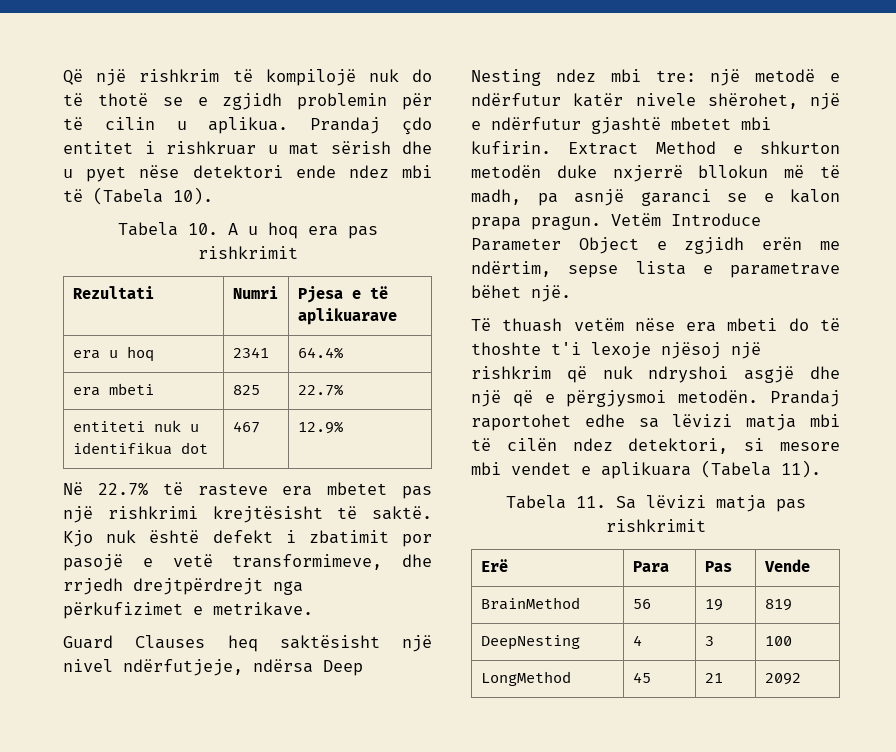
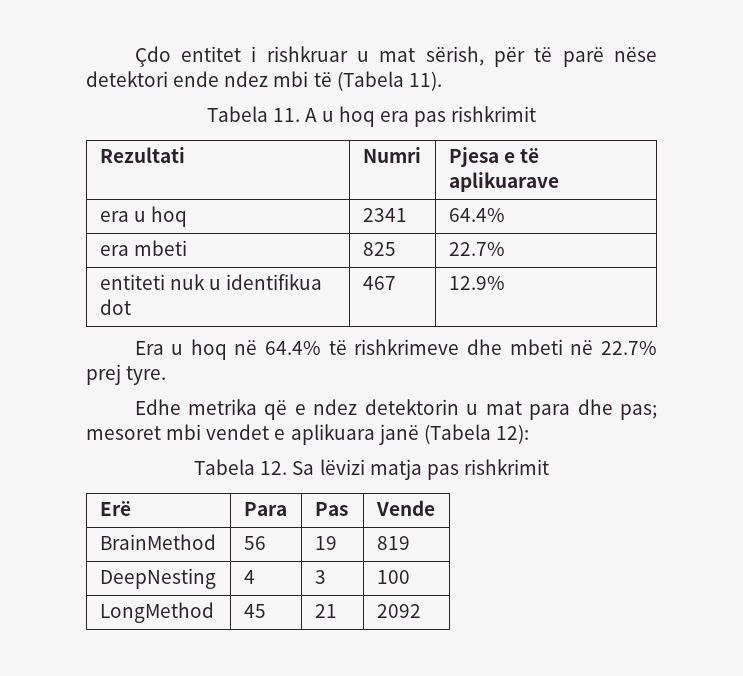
[63,69,432,86] [63,93,432,110] [63,117,433,135] Që një rishkrim të kompilojë nuk do të thotë se e zgjidh problemin për të cilin u aplikua. Prandaj çdo -> [134,46,171,67] Çdo
[330,141,432,154] [63,166,127,182] sërish dhe u pyet -> [425,46,604,67] sërish, për të parë
[173,187,213,205] [117,222,218,236] 10). // Tabela 10. -> [408,71,442,91] [206,106,300,122] 11). // Tabela 11.
[63,482,432,499] [63,506,432,523] [63,530,432,547] [63,554,432,571] [63,578,303,595] [63,602,313,619] [63,635,432,652] [63,659,363,676] [471,69,840,86] [471,93,840,110] [471,117,771,134] [471,141,840,155] [471,165,840,182] [471,189,840,206] [471,213,761,230] [471,237,840,254] [471,261,840,278] [471,285,571,302] [471,318,840,332] [471,342,761,359] [471,366,840,383] [471,390,840,407] [471,414,840,431] [471,438,840,454] Në 22.7% të rasteve era mbetet pas një rishkrimi krejtësisht të saktë. Kjo nuk është defekt i zbatimit por pasojë e vetë transformimeve, dhe rrjedh drejtpërdrejt nga përkufizimet e metrikave. // Guard Clauses heq saktësisht një nivel ndërfutjeje, ndërsa Deep Nesting ndez mbi tre: një metodë e ndërfutur katër nivele shërohet, një e ndërfutur gjashtë mbetet mbi kufirin. Extract Method e shkurton metodën duke nxjerrë bllokun më të madh, pa asnjë garanci se e kalon prapa pragun. Vetëm Introduce Parameter Object e zgjidh erën me ndërtim, sepse lista e parametrave bëhet një. // Të thuash vetëm nëse era mbeti do të thoshte t'i lexoje njësoj një rishkrim që nuk ndryshoi asgjë dhe një që e përgjysmoi metodën. Prandaj raportohet edhe sa lëvizi matja mbi të cilën ndez detektori, si mesore -> [134,339,657,360] [86,364,167,385] [134,399,657,420] [86,426,161,440] Era u hoq në 64.4% të rishkrimeve dhe mbeti në 22.7% prej tyre. // Edhe metrika që e ndez detektorin u mat para dhe pas; mesoret
[701,460,821,478] [505,495,606,509] (Tabela 11). // Tabela 11. -> [378,424,529,445] [194,459,288,475] janë (Tabela 12): // Tabela 12.

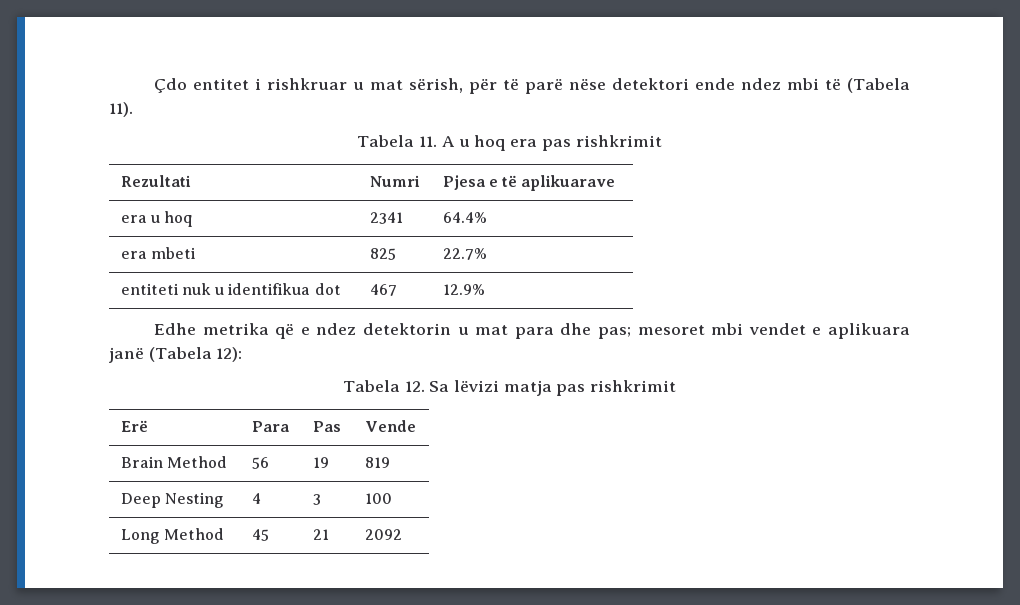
[134,339,657,360] [86,364,167,385] // Era u hoq në 64.4% të rishkrimeve dhe mbeti në 22.7% prej tyre. -> (485, 289) none
[99,534,216,550] BrainMethod -> [120,456,227,468] Brain Method
[99,568,216,589] DeepNesting -> [120,492,224,508] Deep Nesting
[99,602,214,623] LongMethod -> [120,528,224,544] Long Method

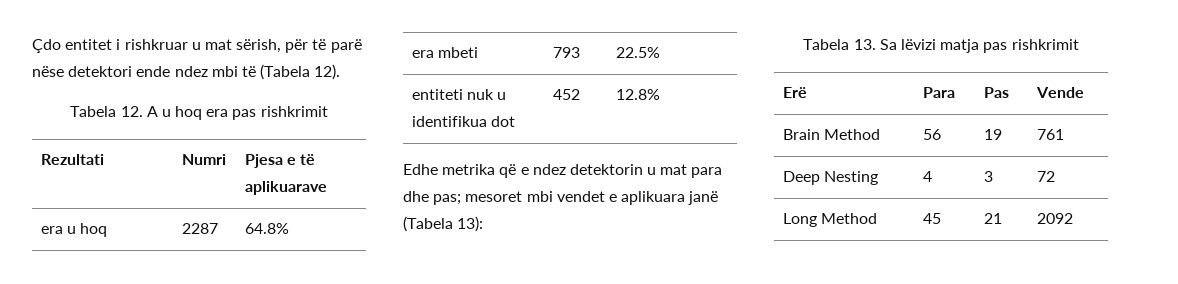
[109,102,133,117] [357,135,438,147] 11). // Tabela 11. -> [314,64,341,80] [70,106,143,117] 12). // Tabela 12.
[369,212,403,224] [442,212,487,223] 2341 | 64.4% -> [182,223,219,234] [245,223,290,234] 2287 | 64.8%
[369,248,396,260] [442,248,487,260] 825 | 22.7% -> [553,47,581,58] [616,47,661,58] 793 | 22.5%
[369,284,397,296] [442,284,485,295] 467 | 12.9% -> [553,89,581,100] [616,89,661,100] 452 | 12.8%
[216,347,243,362] [342,380,425,392] 12): // Tabela 12. -> [457,216,484,232] [803,39,876,50] 13): // Tabela 13.
[364,457,390,468] 819 -> [1037,129,1065,140] 761
[364,493,392,504] 100 -> [1037,171,1056,182] 72

